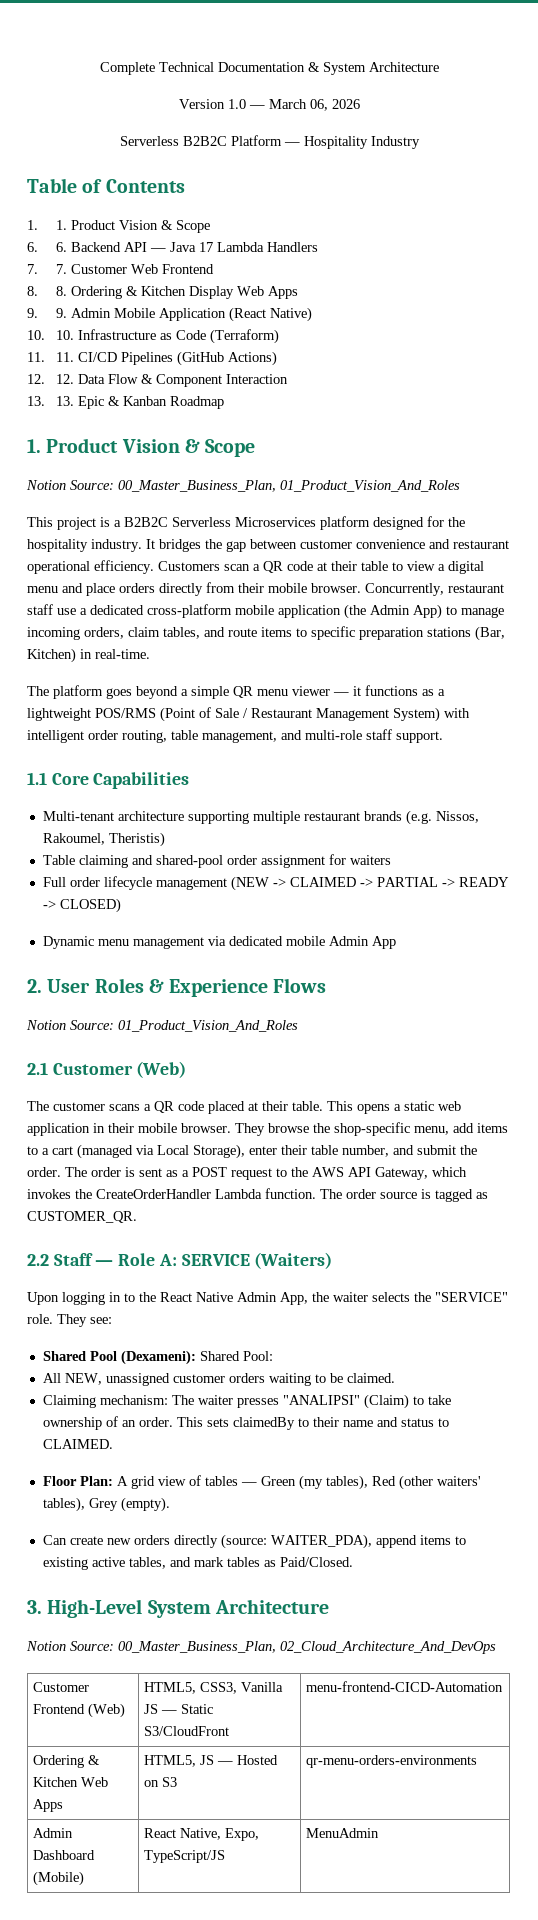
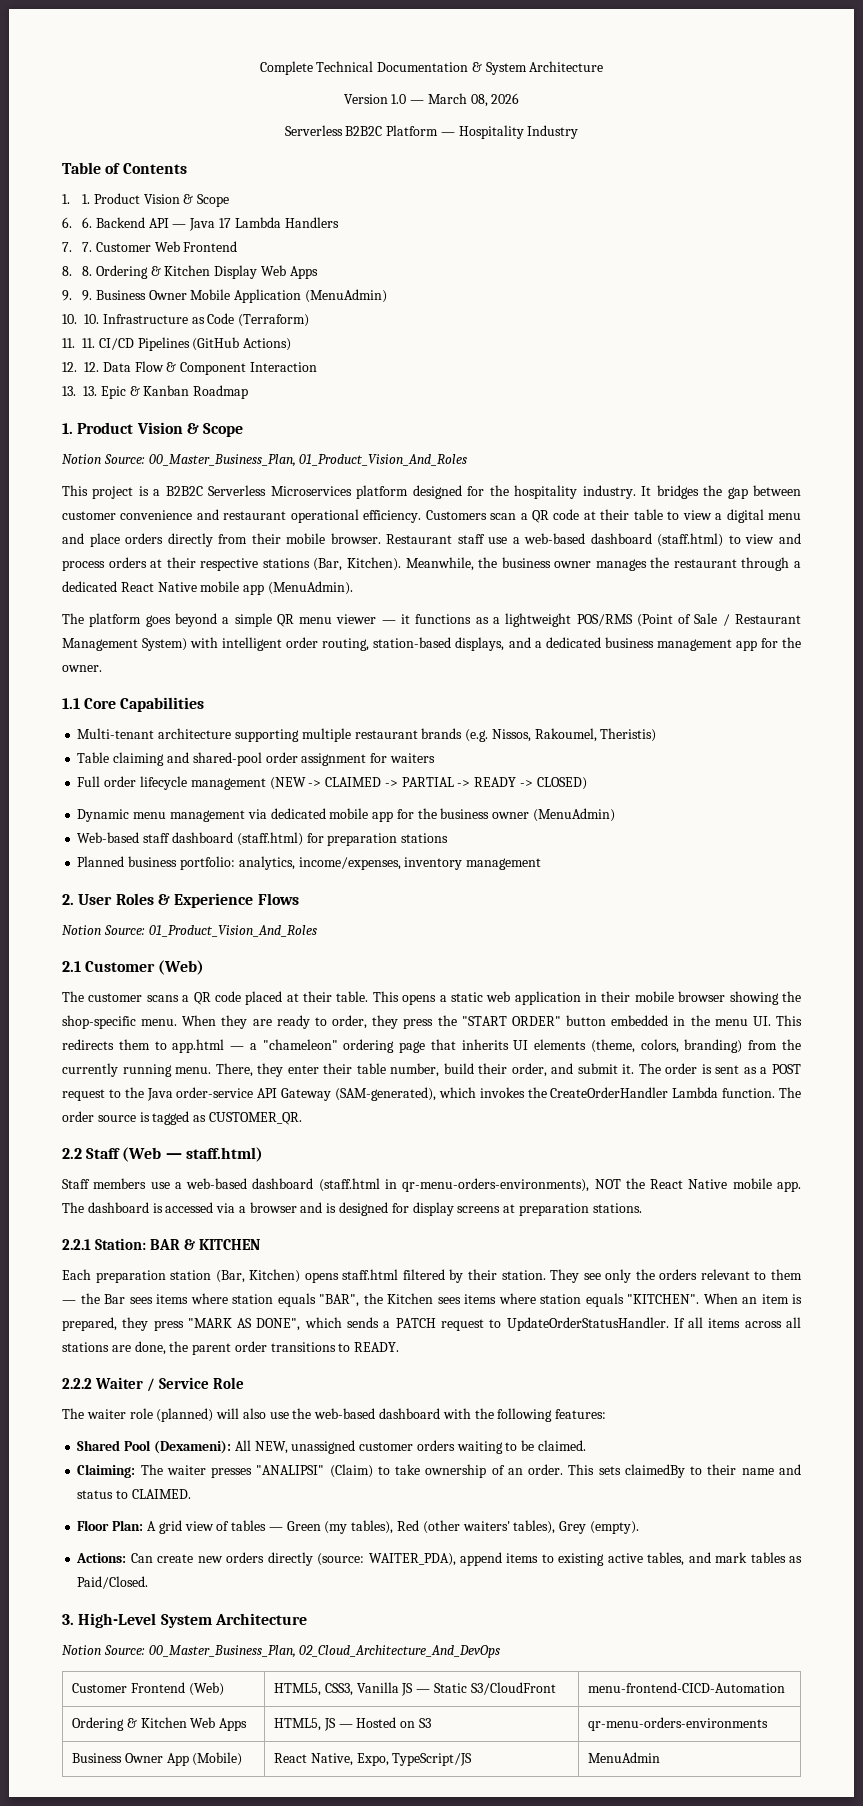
[309,99,328,111] 06, -> [470,94,488,107] 08,
[70,307,312,322] Admin Mobile Application (React Native) -> [95,289,387,303] Business Owner Mobile Application (MenuAdmin)
[365,583,504,596] Concurrently, restaurant -> [386,534,453,544] Restaurant
[90,604,504,619] [27,626,505,641] [27,648,150,663] dedicated cross-platform mobile application (the Admin App) to manage incoming orders, claim tables, and route items to specific preparation stations (Bar, Kitchen) in real-time. -> [524,533,801,547] [62,557,801,571] [62,581,353,595] web-based dashboard (staff.html) to view and process orders at their respective stations (Bar, Kitchen). Meanwhile, the business owner manages the restaurant through a dedicated React Native mobile app (MenuAdmin).
[171,729,443,743] table management, and multi-role staff support. -> [373,637,802,651] [62,665,102,672] station-based displays, and a dedicated business management app for the owner.
[328,936,396,949] Admin App -> [372,808,615,822] [77,832,449,846] [77,856,542,870] app for the business owner (MenuAdmin) // Web-based staff dashboard (staff.html) for preparation stations // Planned business portfolio: analytics, income/expenses, inventory management
[181,1122,508,1136] [27,1144,477,1159] [27,1167,61,1177] browser. They browse the shop-specific menu, add items to a cart (managed via Local Storage), enter their table number, and submit the order. -> [678,991,802,1005] [62,1015,802,1029] [62,1039,801,1053] [62,1063,635,1077] browser showing the shop-specific menu. When they are ready to order, they press the "START ORDER" button embedded in the menu UI. This redirects them to app.html — a "chameleon" ordering page that inherits UI elements (theme, colors, branding) from the currently running menu. There, they enter their table number, build their order, and submit it.
[312,1167,428,1180] AWS API Gateway, -> [146,1087,436,1101] Java order-service API Gateway (SAM-generated),
[95,1252,333,1269] [27,1292,508,1305] [27,1314,112,1327] — Role A: SERVICE (Waiters) // Upon logging in to the React Native Admin App, the waiter selects the "SERVICE" role. They see: -> [122,1147,263,1162] [62,1178,802,1192] [62,1202,642,1216] [62,1238,260,1250] [62,1269,802,1283] [62,1293,802,1307] [62,1317,801,1331] [62,1341,400,1355] [62,1377,244,1392] [62,1408,607,1422] (Web — staff.html) // Staff members use a web-based dashboard (staff.html in qr-menu-orders-environments), NOT the React Native mobile app. The dashboard is accessed via a browser and is designed for display screens at preparation stations. // 2.2.1 Station: BAR & KITCHEN // Each preparation station (Bar, Kitchen) opens staff.html filtered by their station. They see only the orders relevant to them — the Bar sees items where station equals "BAR", the Kitchen sees items where station equals "KITCHEN". When an item is prepared, they press "MARK AS DONE", which sends a PATCH request to UpdateOrderStatusHandler. If all items across all stations are done, the parent order transitions to READY. // 2.2.2 Waiter / Service Role // The waiter role (planned) will also use the web-based dashboard with the following features:
[199,1351,273,1361] Shared Pool: // -> (231, 1447) none
[42,1395,168,1408] Claiming mechanism: -> [77,1464,136,1478] Claiming:
(170, 1504) none -> [76,1553,127,1563] Actions:
[33,1828,74,1838] [33,1850,96,1860] Admin Dashboard -> [72,1753,189,1766] Business Owner App

